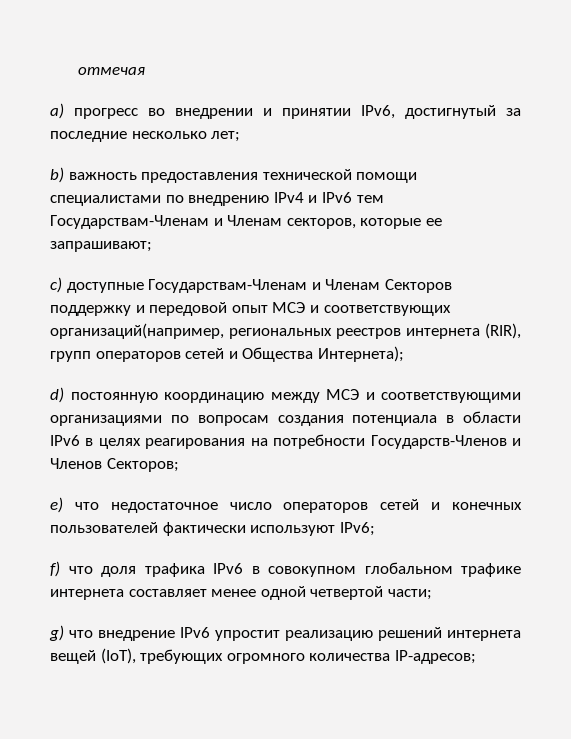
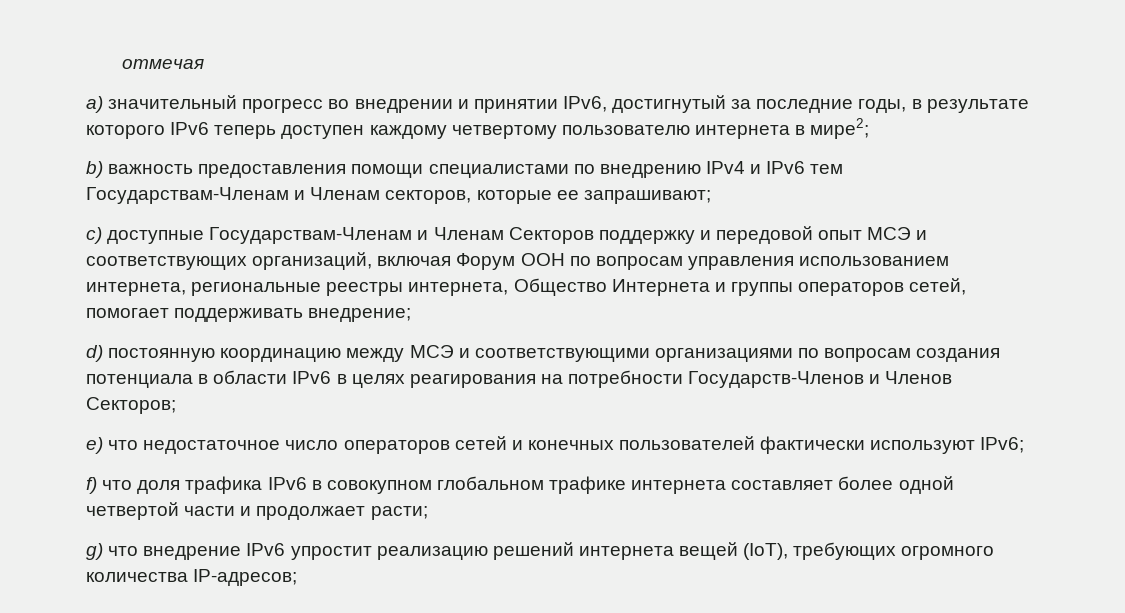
(64, 111) none -> [108,95,238,109] значительный
[131,131,241,142] несколько лет; -> [858,99,1029,113] [86,118,870,139] годы, в результате которого IPv6 теперь доступен каждому четвертому пользователю интернета в мире2;
[262,169,352,180] технической -> (347, 171) none
[50,323,521,339] [50,346,404,362] организаций(например, региональных реестров интернета (RIR), групп операторов сетей и Общества Интернета); -> [252,252,950,270] [86,278,967,296] [86,308,412,322] организаций, включая Форум ООН по вопросам управления использованием интернета, региональные реестры интернета, Общество Интернета и группы операторов сетей, помогает поддерживать внедрение;
[211,589,257,597] менее -> [838,476,894,490] более
[387,589,432,600] части; -> [184,506,428,520] части и продолжает расти;

